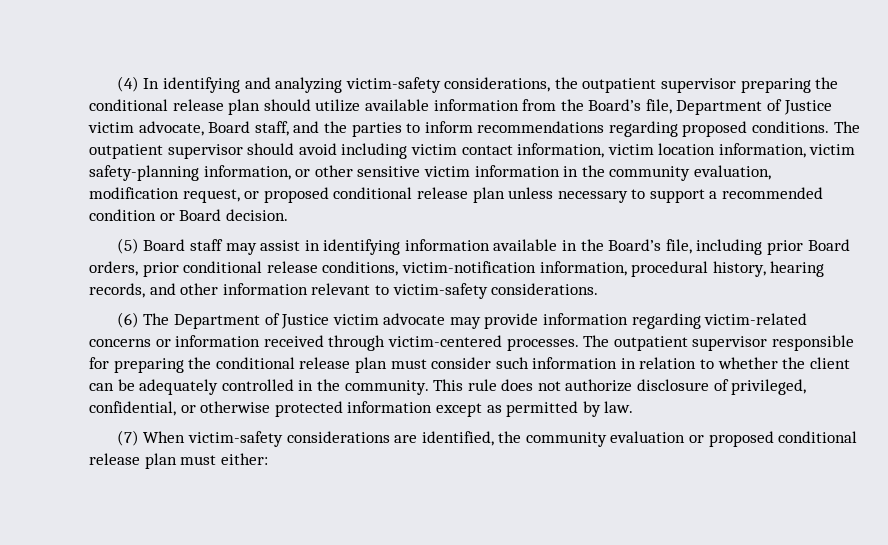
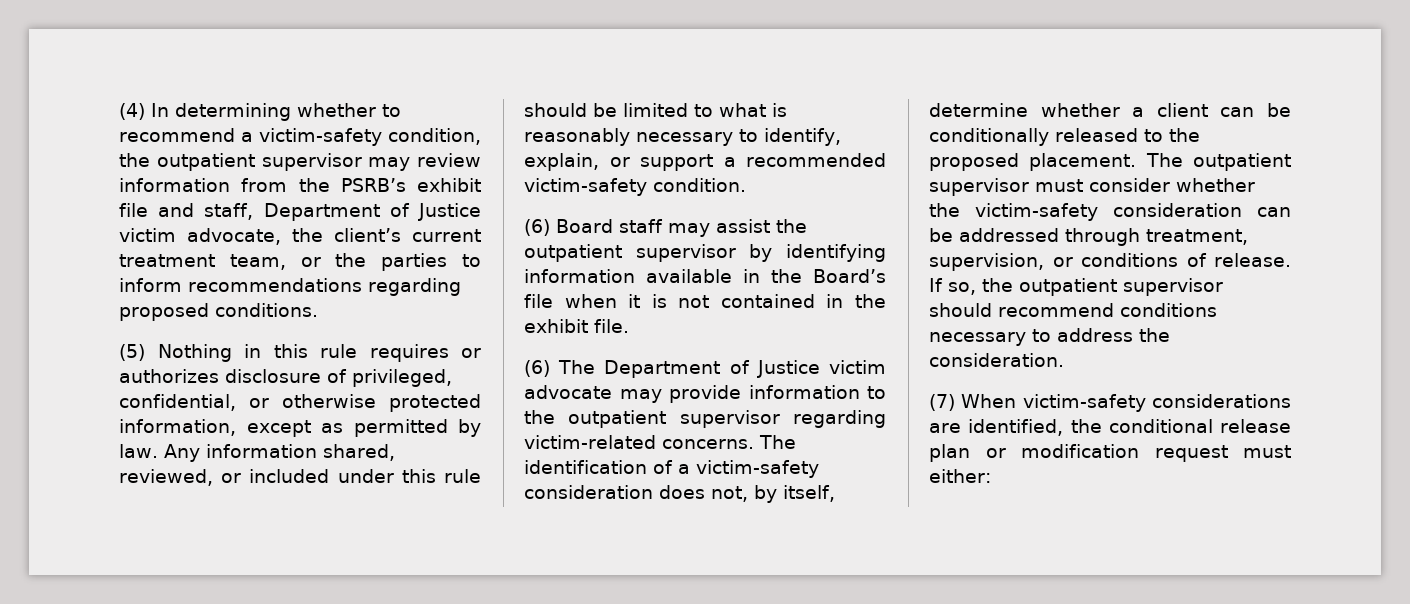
[162,77,839,93] [89,99,672,115] identifying and analyzing victim-safety considerations, the outpatient supervisor preparing the conditional release plan should utilize available information from the Board’s file, -> [175,103,401,121] [119,128,481,146] [119,153,481,171] [119,178,481,192] [119,203,254,220] determining whether to recommend a victim-safety condition, the outpatient supervisor may review information from the PSRB’s exhibit file and staff,
[208,121,320,136] Board staff, and -> [292,228,481,242] [119,254,321,270] the client’s current treatment team, or
[833,121,860,133] [89,143,856,159] [89,165,771,181] [89,187,824,203] [89,209,288,221] [116,238,320,255] The outpatient supervisor should avoid including victim contact information, victim location information, victim safety-planning information, or other sensitive victim information in the community evaluation, modification request, or proposed conditional release plan unless necessary to support a recommended condition or Board decision. // (5) Board staff may assist in -> [119,344,481,362] [119,369,452,387] [119,394,481,412] [119,419,481,437] [119,444,395,462] [119,469,481,486] [524,103,787,117] [524,128,841,146] [524,153,886,171] [524,178,746,196] [524,219,807,237] [524,244,773,262] // (5) Nothing in this rule requires or authorizes disclosure of privileged, confidential, or otherwise protected information, except as permitted by law. Any information shared, reviewed, or included under this rule should be limited to what is reasonably necessary to identify, explain, or support a recommended victim-safety condition. // (6) Board staff may assist the outpatient supervisor by
[665,239,850,255] [89,261,825,277] [89,283,599,299] file, including prior Board orders, prior conditional release conditions, victim-notification information, procedural history, hearing records, and other information relevant to victim-safety considerations. -> [524,294,886,308] [524,319,629,333] file when it is not contained in the exhibit file.
[631,313,808,329] [89,335,854,351] [89,357,850,373] [89,379,807,395] [89,401,634,417] regarding victim-related concerns or information received through victim-centered processes. The outpatient supervisor responsible for preparing the conditional release plan must consider such information in relation to whether the client can be adequately controlled in the community. This rule does not authorize disclosure of privileged, confidential, or otherwise protected information except as permitted by law. -> [867,386,886,399] [524,410,886,428] [524,435,796,449] [524,460,819,478] [524,485,835,503] [929,103,1291,117] [929,128,1200,146] [929,153,1291,171] [929,178,1255,196] [929,203,1291,221] [929,228,1248,246] [929,253,1291,271] [929,278,1223,296] [929,303,1217,317] [929,328,1170,346] [929,353,1064,367] to the outpatient supervisor regarding victim-related concerns. The identification of a victim-safety consideration does not, by itself, determine whether a client can be conditionally released to the proposed placement. The outpatient supervisor must consider whether the victim-safety consideration can be addressed through treatment, supervision, or conditions of release. If so, the outpatient supervisor should recommend conditions necessary to address the consideration.
[525,431,858,447] [89,453,177,469] community evaluation or proposed conditional release plan -> [1108,419,1291,433] [929,444,1228,462] conditional release plan or modification request

